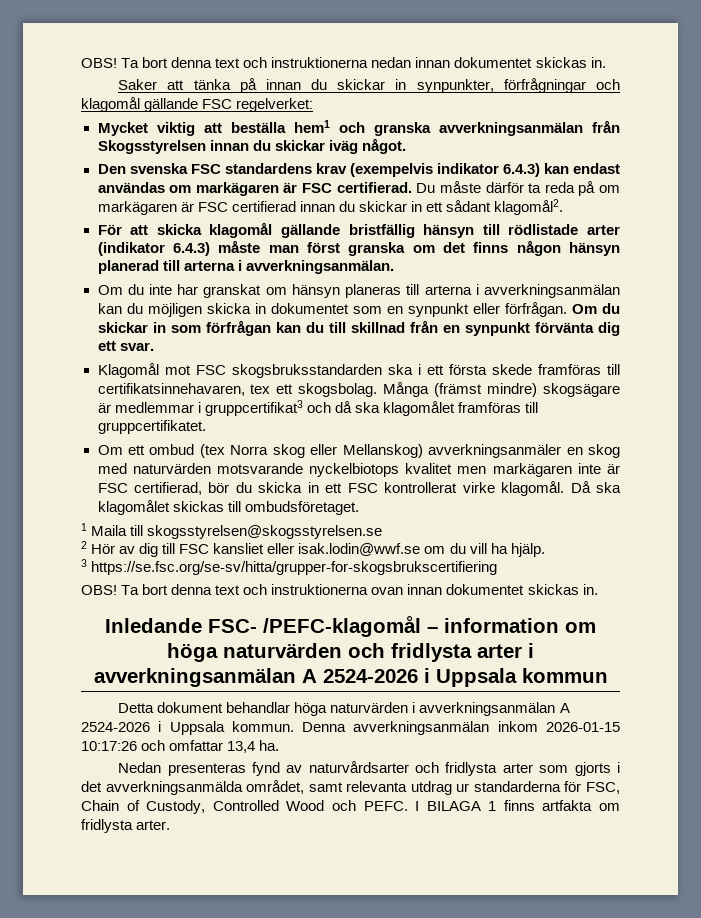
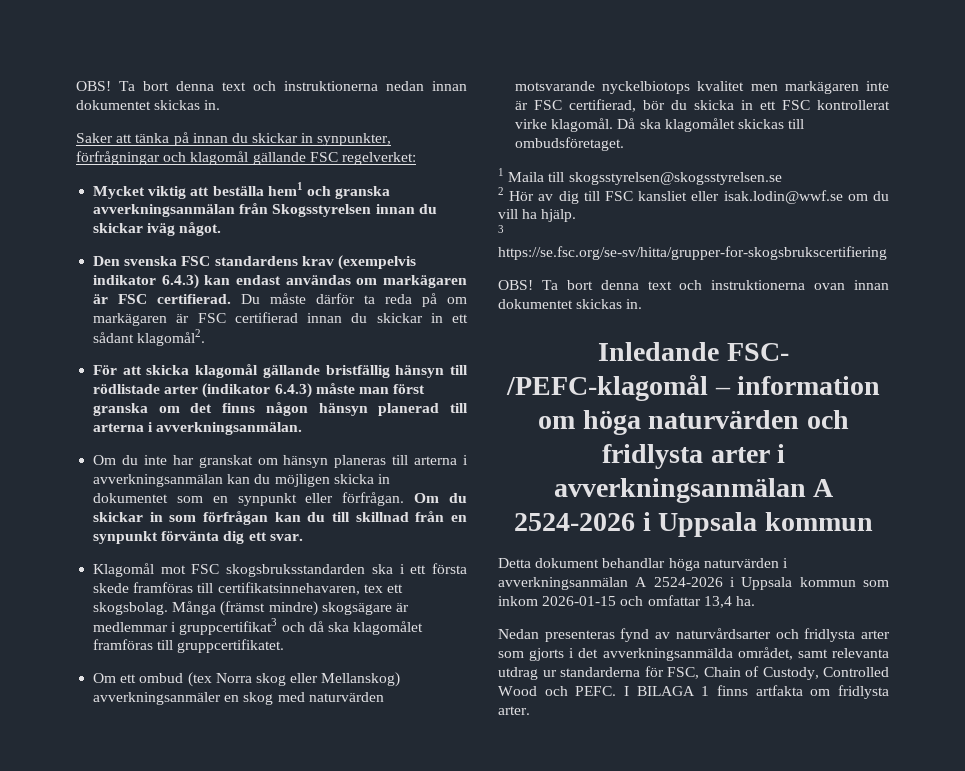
[231,721,490,735] kommun. Denna avverkningsanmälan -> [799,577,889,587] kommun som
[81,741,137,751] 10:17:26 -> (617, 601) none

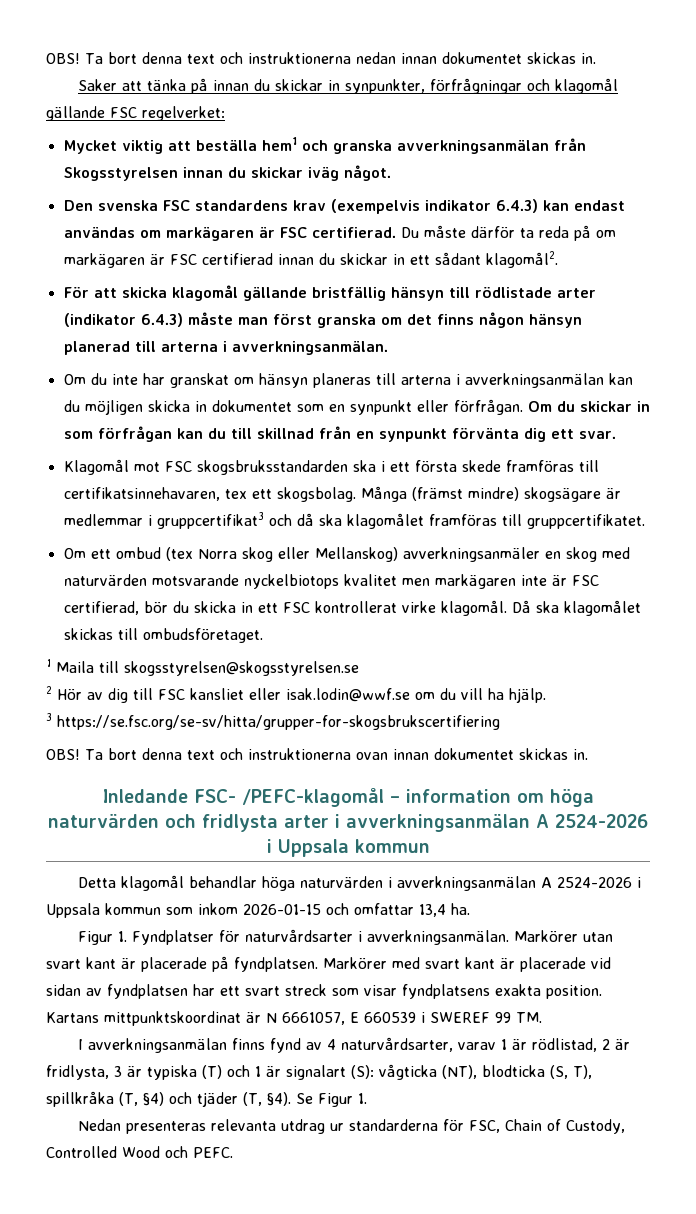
[535,558,600,568] dokument -> [121,875,185,891] klagomål
[498,628,890,642] [498,647,828,661] Nedan presenteras fynd av naturvårdsarter och fridlysta arter som gjorts i det avverkningsanmälda området, samt -> [78,929,614,945] [46,956,611,972] [46,984,602,999] [46,1011,542,1026] [78,1037,631,1053] [46,1064,592,1080] [46,1091,367,1107] [78,1119,207,1134] Figur 1. Fyndplatser för naturvårdsarter i avverkningsanmälan. Markörer utan svart kant är placerade på fyndplatsen. Markörer med svart kant är placerade vid sidan av fyndplatsen har ett svart streck som visar fyndplatsens exakta position. Kartans mittpunktskoordinat är N 6661057, E 660539 i SWEREF 99 TM. // I avverkningsanmälan finns fynd av 4 naturvårdsarter, varav 1 är rödlistad, 2 är fridlysta, 3 är typiska (T) och 1 är signalart (S): vågticka (NT), blodticka (S, T), spillkråka (T, §4) och tjäder (T, §4). Se Figur 1. // Nedan presenteras
[624,685,889,699] [498,706,530,715] I BILAGA 1 finns artfakta om fridlysta arter. -> (233, 1152) none

